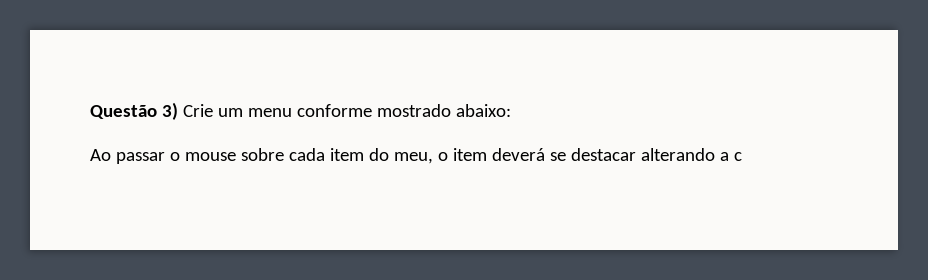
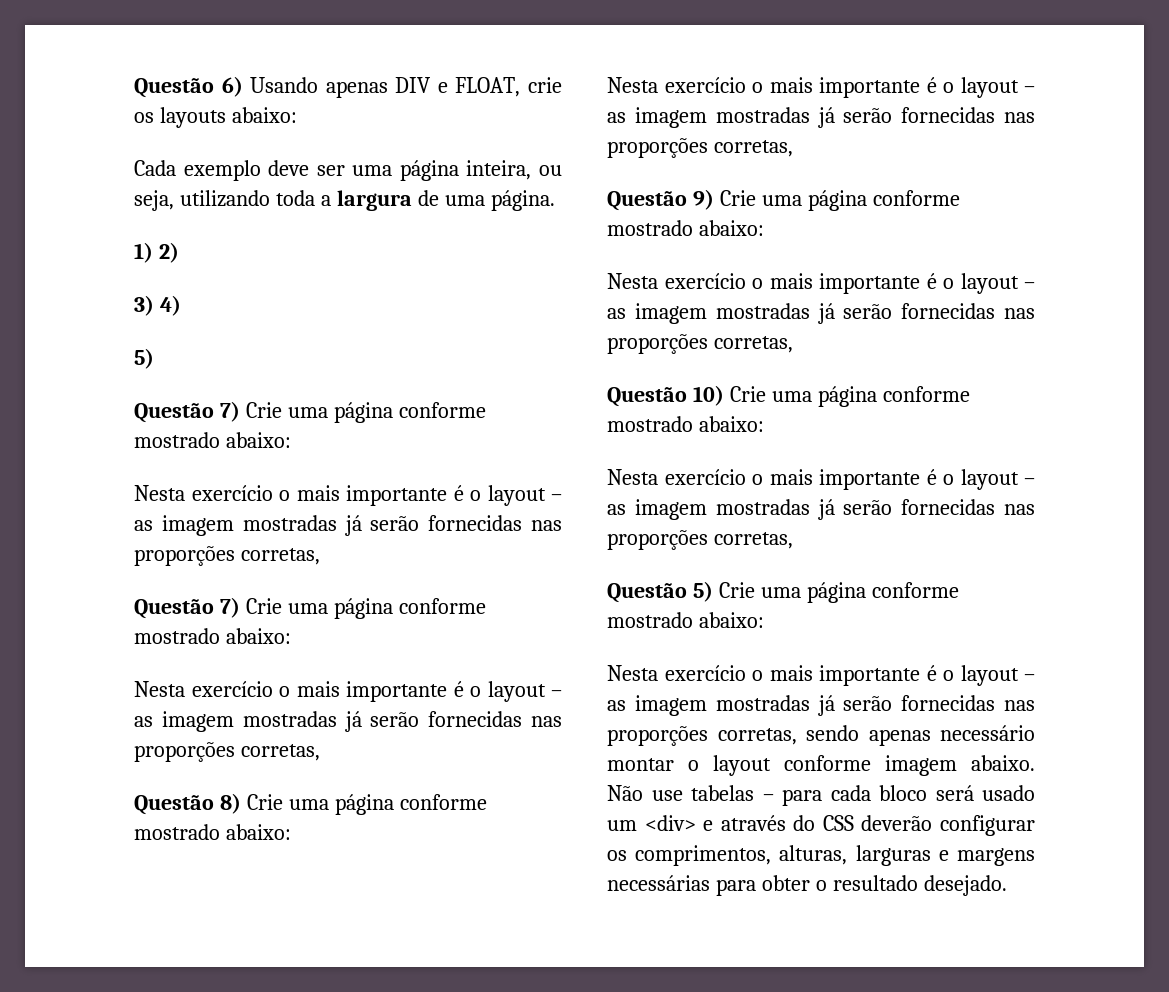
[90,102,511,120] [90,148,742,164] Questão 3) Crie um menu conforme mostrado abaixo: // Ao passar o mouse sobre cada item do meu, o item deverá se destacar alterando a c -> [134,76,562,98] [134,107,297,128] [134,160,562,181] [134,190,555,211] [134,242,179,263] [134,295,181,316] [134,348,154,369] [134,401,486,423] [134,432,291,448] [134,485,562,506] [134,515,562,536] [134,546,320,566] [134,597,486,619] [134,628,291,644] [134,681,562,702] [134,711,562,732] [134,742,320,762] [134,793,487,815] [134,824,291,840] [607,77,1035,98] [607,107,1035,128] [607,138,793,158] [607,189,960,211] [607,220,764,236] [607,273,1035,294] [607,303,1035,324] [607,334,793,354] [607,385,970,407] [607,416,764,432] [607,469,1035,490] [607,499,1035,520] [607,530,793,550] [607,581,959,603] [607,612,764,628] [607,665,1035,686] [607,695,1035,716] [607,725,1035,746] [607,755,1035,776] [607,785,1035,806] [607,815,1035,836] [607,845,1035,866] [607,875,1007,896] Questão 6) Usando apenas DIV e FLOAT, crie os layouts abaixo: // Cada exemplo deve ser uma página inteira, ou seja, utilizando toda a largura de uma página. // 1) 2) // 3) 4) // 5) // Questão 7) Crie uma página conforme mostrado abaixo: // Nesta exercício o mais importante é o layout – as imagem mostradas já serão fornecidas nas proporções corretas, // Questão 7) Crie uma página conforme mostrado abaixo: // Nesta exercício o mais importante é o layout – as imagem mostradas já serão fornecidas nas proporções corretas, // Questão 8) Crie uma página conforme mostrado abaixo: // Nesta exercício o mais importante é o layout – as imagem mostradas já serão fornecidas nas proporções corretas, // Questão 9) Crie uma página conforme mostrado abaixo: // Nesta exercício o mais importante é o layout – as imagem mostradas já serão fornecidas nas proporções corretas, // Questão 10) Crie uma página conforme mostrado abaixo: // Nesta exercício o mais importante é o layout – as imagem mostradas já serão fornecidas nas proporções corretas, // Questão 5) Crie uma página conforme mostrado abaixo: // Nesta exercício o mais importante é o layout – as imagem mostradas já serão fornecidas nas proporções corretas, sendo apenas necessário montar o layout conforme imagem abaixo. Não use tabelas – para cada bloco será usado um <div> e através do CSS deverão configurar os comprimentos, alturas, larguras e margens necessárias para obter o resultado desejado.

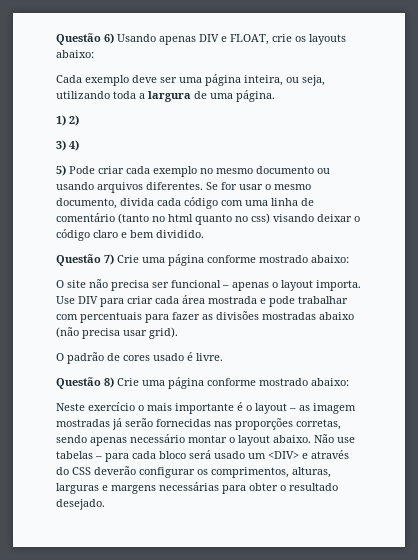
[134,401,486,423] [134,432,291,448] [134,485,562,506] [134,515,562,536] [134,546,320,566] [134,597,486,619] [134,628,291,644] [134,681,562,702] [134,711,562,732] [134,742,320,762] // Questão 7) Crie uma página conforme mostrado abaixo: // Nesta exercício o mais importante é o layout – as imagem mostradas já serão fornecidas nas proporções corretas, // Questão 7) Crie uma página conforme mostrado abaixo: // Nesta exercício o mais importante é o layout – as imagem mostradas já serão fornecidas nas proporções corretas, -> [69,166,330,177] [56,182,311,193] [56,197,314,209] [56,213,360,225] [56,229,204,241] [56,254,349,266] [56,279,361,291] [56,295,348,307] [56,311,354,323] [56,327,178,339] [56,352,223,364] Pode criar cada exemplo no mesmo documento ou usando arquivos diferentes. Se for usar o mesmo documento, divida cada código com uma linha de comentário (tanto no html quanto no css) visando deixar o código claro e bem dividido. // Questão 7) Crie uma página conforme mostrado abaixo: // O site não precisa ser funcional – apenas o layout importa. Use DIV para criar cada área mostrada e pode trabalhar com percentuais para fazer as divisões mostradas abaixo (não precisa usar grid). // O padrão de cores usado é livre.
[607,77,1035,98] [607,107,1035,128] [607,138,793,158] [607,189,960,211] [607,220,764,236] [607,273,1035,294] [607,303,1035,324] [607,334,793,354] [607,385,970,407] [607,416,764,432] [607,469,1035,490] [607,499,1035,520] [607,530,793,550] [607,581,959,603] [607,612,764,628] [607,665,658,681] Nesta exercício o mais importante é o layout – as imagem mostradas já serão fornecidas nas proporções corretas, // Questão 9) Crie uma página conforme mostrado abaixo: // Nesta exercício o mais importante é o layout – as imagem mostradas já serão fornecidas nas proporções corretas, // Questão 10) Crie uma página conforme mostrado abaixo: // Nesta exercício o mais importante é o layout – as imagem mostradas já serão fornecidas nas proporções corretas, // Questão 5) Crie uma página conforme mostrado abaixo: // Nesta -> [56,403,85,411] Neste
[784,755,957,776] conforme imagem -> (270, 440) none
[644,815,696,831] <div> -> [268,451,299,459] <DIV>

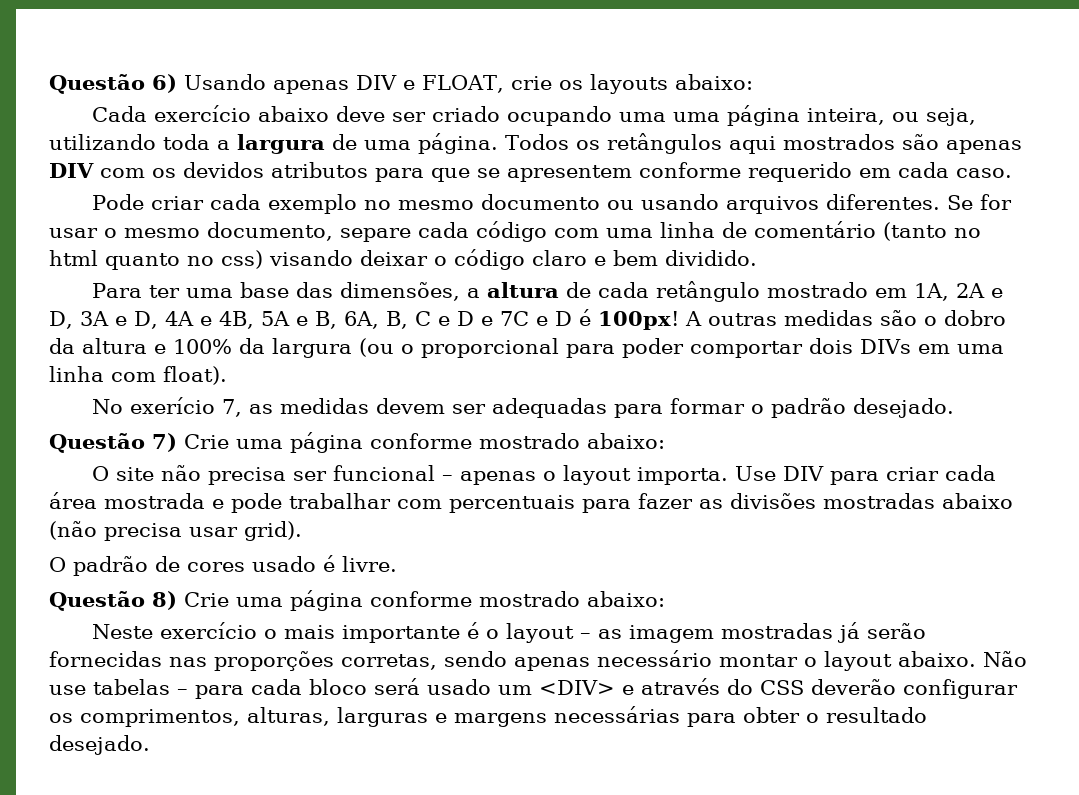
[85,75,177,86] exemplo deve ser -> [154,105,667,126] exercício abaixo deve ser criado ocupando uma
[56,115,79,126] [56,140,79,151] [56,165,66,176] // 1) 2) // 3) 4) // 5) -> [505,133,1022,154] [49,162,1012,182] Todos os retângulos aqui mostrados são apenas DIV com os devidos atributos para que se apresentem conforme requerido em cada caso. //
[120,198,154,206] divida -> [340,228,411,242] separe
(204, 234) none -> [92,281,1004,302] [49,309,1006,330] [49,338,1004,358] [49,366,227,385] [92,397,955,418] // Para ter uma base das dimensões, a altura de cada retângulo mostrado em 1A, 2A e D, 3A e D, 4A e 4B, 5A e B, 6A, B, C e D e 7C e D é 100px! A outras medidas são o dobro da altura e 100% da largura (ou o proporcional para poder comportar dois DIVs em uma linha com float). // No exerício 7, as medidas devem ser adequadas para formar o padrão desejado.

